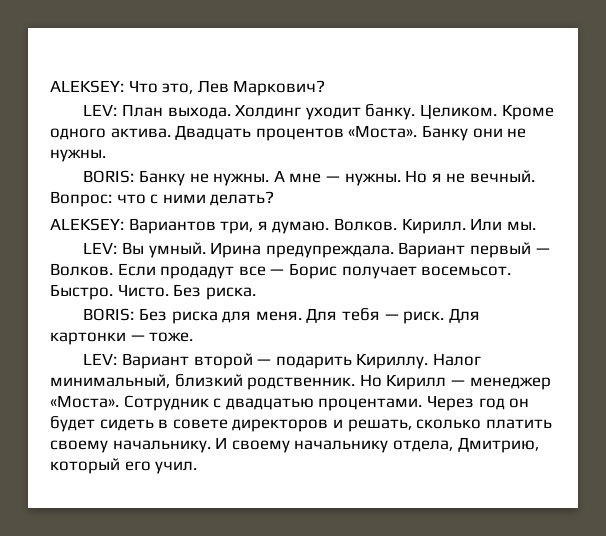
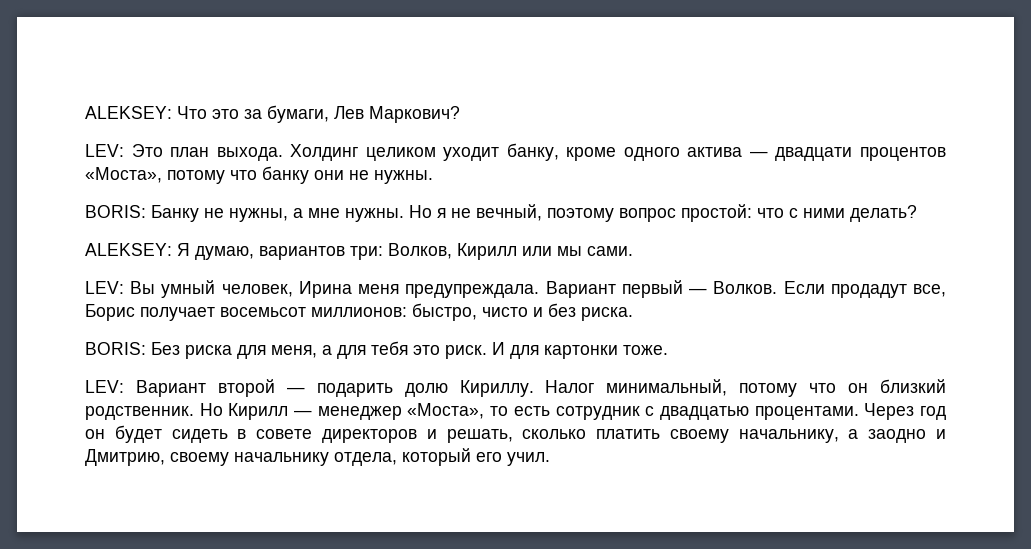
[162,83,194,94] это, -> [212,105,329,123] это за бумаги,
[122,104,554,120] [50,125,468,141] План выхода. Холдинг уходит банку. Целиком. Кроме одного актива. Двадцать процентов «Моста». Банку -> [131,143,947,161] [85,166,309,184] Это план выхода. Холдинг целиком уходит банку, кроме одного актива — двадцати процентов «Моста», потому что банку
[213,170,535,186] [50,191,112,207] нужны. А мне — нужны. Но я не вечный. Вопрос: -> [229,204,752,222] нужны, а мне нужны. Но я не вечный, поэтому вопрос простой:
[128,218,536,234] [83,242,262,258] Вариантов три, я думаю. Волков. Кирилл. Или мы. // LEV: Вы умный. Ирина -> [177,243,633,260] [85,280,400,298] Я думаю, вариантов три: Волков, Кирилл или мы сами. // LEV: Вы умный человек, Ирина меня
[238,263,512,279] [50,284,202,300] все — Борис получает восемьсот. Быстро. Чисто. Без -> [913,284,947,297] [85,303,576,321] все, Борис получает восемьсот миллионов: быстро, чисто и без
[255,308,480,324] [50,332,145,345] меня. Для тебя — риск. Для картонки — -> [271,341,618,359] меня, а для тебя это риск. И для картонки
(352, 362) none -> [404,383,448,397] долю
(170, 381) none -> [739,383,869,397] потому что он
[50,395,209,411] «Моста». Сотрудник -> [407,403,640,420] «Моста», то есть сотрудник
[112,437,228,453] начальнику. И -> [738,429,947,443] [85,449,165,466] начальнику, а заодно и Дмитрию,
[457,437,539,453] Дмитрию, -> (397, 459) none

